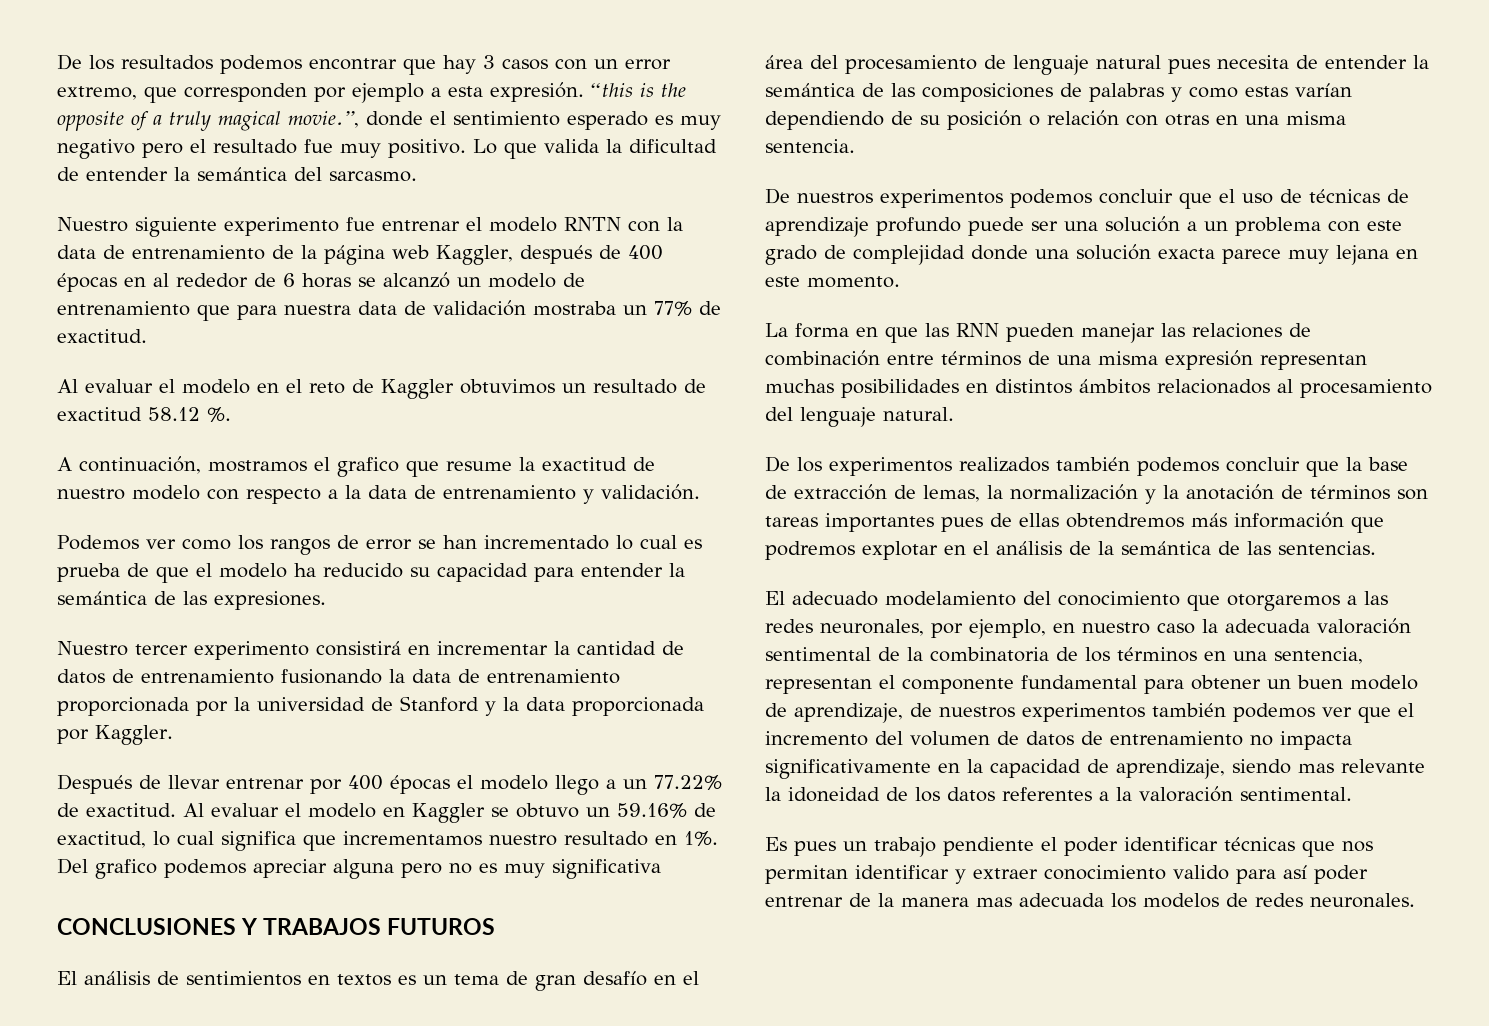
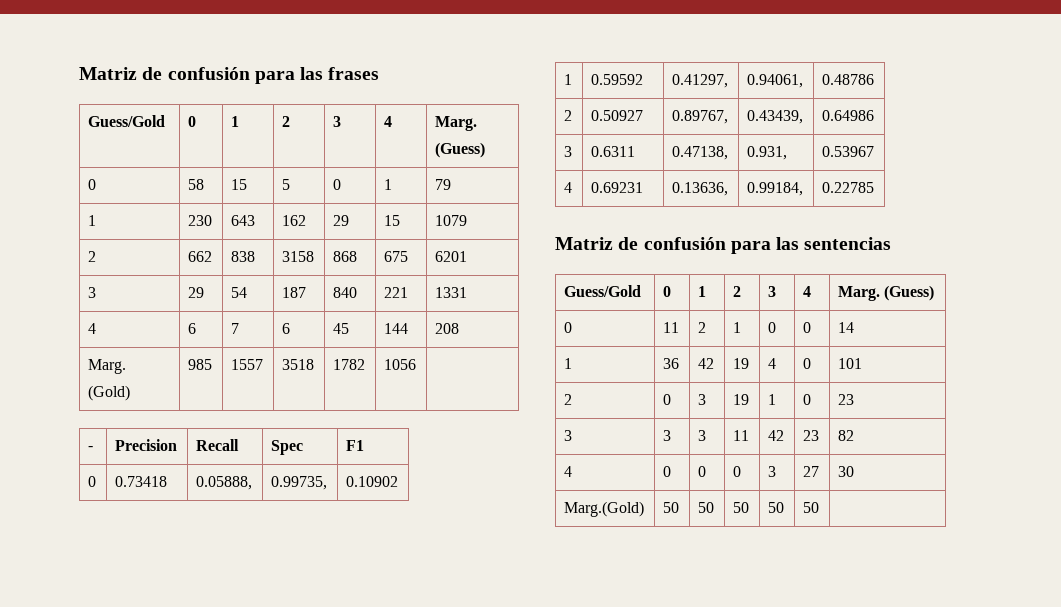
[57,54,671,75] [57,82,686,103] [57,111,721,131] [57,139,717,159] [57,167,417,182] [57,217,683,237] [57,245,663,265] [57,272,585,292] [57,300,721,321] [57,329,147,343] [57,379,706,399] [57,407,231,422] [57,456,655,477] [57,484,700,504] [57,535,702,555] [57,563,685,583] [57,591,326,610] [57,641,684,660] [57,669,620,684] [57,696,704,716] [57,725,173,745] [57,774,722,795] [57,803,716,823] [57,831,718,851] [57,858,661,879] [57,918,496,935] [57,971,699,991] [765,55,1429,75] [765,83,1352,102] [765,110,1346,130] [765,139,855,153] [765,188,1409,209] [765,216,1402,237] [765,244,1418,265] [765,276,900,288] [765,323,1311,343] [765,350,1367,370] [765,379,1432,398] [765,407,954,427] [765,456,1408,477] [765,484,1428,504] [765,512,1384,533] [765,541,1376,560] [765,591,1388,611] [765,618,1411,639] [765,647,1363,664] [765,675,1418,694] [765,703,1414,723] [765,731,1352,750] [765,759,1425,779] [765,786,1352,802] [765,837,1373,857] [765,865,1368,884] [765,893,1415,908] De los resultados podemos encontrar que hay 3 casos con un error extremo, que corresponden por ejemplo a esta expresión. “this is the opposite of a truly magical movie.”, donde el sentimiento esperado es muy negativo pero el resultado fue muy positivo. Lo que valida la dificultad de entender la semántica del sarcasmo. // Nuestro siguiente experimento fue entrenar el modelo RNTN con la data de entrenamiento de la página web Kaggler, después de 400 épocas en al rededor de 6 horas se alcanzó un modelo de entrenamiento que para nuestra data de validación mostraba un 77% de exactitud. // Al evaluar el modelo en el reto de Kaggler obtuvimos un resultado de exactitud 58.12 %. // A continuación, mostramos el grafico que resume la exactitud de nuestro modelo con respecto a la data de entrenamiento y validación. // Podemos ver como los rangos de error se han incrementado lo cual es prueba de que el modelo ha reducido su capacidad para entender la semántica de las expresiones. // Nuestro tercer experimento consistirá en incrementar la cantidad de datos de entrenamiento fusionando la data de entrenamiento proporcionada por la universidad de Stanford y la data proporcionada por Kaggler. // Después de llevar entrenar por 400 épocas el modelo llego a un 77.22% de exactitud. Al evaluar el modelo en Kaggler se obtuvo un 59.16% de exactitud, lo cual significa que incrementamos nuestro resultado en 1%. Del grafico podemos apreciar alguna pero no es muy significativa // CONCLUSIONES Y TRABAJOS FUTUROS // El análisis de sentimientos en textos es un tema de gran desafío en el área del procesamiento de lenguaje natural pues necesita de entender la semántica de las composiciones de palabras y como estas varían dependiendo de su posición o relación con otras en una misma sentencia. // De nuestros experimentos podemos concluir que el uso de técnicas de aprendizaje profundo puede ser una solución a un problema con este grado de complejidad donde una solución exacta parece muy lejana en este momento. // La forma en que las RNN pueden manejar las relaciones de combinación entre términos de una misma expresión representan muchas posibilidades en distintos ámbitos relacionados al procesamiento del lenguaje natural. // De los experimentos realizados también podemos concluir que la base de extracción de lemas, la normalización y la anotación de términos son tareas importantes pues de ellas obtendremos más información que podremos explotar en el análisis de la semántica de las sentencias. // El adecuado modelamiento del conocimiento que otorgaremos a las redes neuronales, por ejemplo, en nuestro caso la adecuada valoración sentimental de la combinatoria de los términos en una sentencia, representan el componente fundamental para obtener un buen modelo de aprendizaje, de nuestros experimentos también podemos ver que el incremento del volumen de datos de entrenamiento no impacta significativamente en la capacidad de aprendizaje, siendo mas relevante la idoneidad de los datos referentes a la valoración sentimental. // Es pues un trabajo pendiente el poder identificar técnicas que nos permitan identificar y extraer conocimiento valido para así poder entrenar de la manera mas adecuada los modelos de redes neuronales. -> [79,67,380,84] [88,115,166,127] [188,116,197,127] [231,116,240,127] [282,116,291,127] [333,116,342,127] [384,116,393,127] [435,116,478,131] [435,142,486,158] [88,179,97,190] [188,179,205,190] [231,179,248,190] [282,179,291,190] [333,179,342,190] [384,179,393,190] [435,179,452,190] [88,215,97,226] [188,215,213,226] [231,215,256,226] [282,215,307,226] [333,215,350,226] [384,215,401,226] [435,215,468,226] [88,251,97,262] [188,251,213,262] [231,251,256,262] [282,251,315,262] [333,251,358,262] [384,251,409,262] [435,251,468,262] [88,287,97,298] [188,287,205,298] [231,287,248,298] [282,287,307,298] [333,287,358,298] [384,287,409,298] [435,287,468,298] [88,323,97,334] [188,323,197,334] [231,323,240,334] [282,323,291,334] [333,323,350,334] [384,323,409,334] [435,323,460,334] [88,359,127,374] [88,385,131,401] [188,359,213,370] [231,359,264,370] [282,359,315,370] [333,359,366,370] [384,359,417,370] [88,446,94,451] [115,439,178,451] [196,439,240,451] [271,440,304,455] [346,440,365,451] [88,476,97,487] [115,476,168,487] [196,476,253,490] [271,476,328,490] [346,476,399,487] [564,74,573,85] [591,74,644,85] [672,74,729,88] [747,74,804,88] [822,74,875,85] [564,110,573,121] [591,110,644,121] [672,110,729,124] [747,110,804,124] [822,110,875,121] [564,146,573,157] [591,146,636,157] [672,146,729,160] [747,146,788,160] [822,146,875,157] [564,182,573,193] [591,182,644,193] [672,182,729,196] [747,182,804,196] [822,182,875,193] [555,237,892,254] [564,285,642,297] [663,286,672,297] [698,286,707,297] [733,286,742,297] [768,286,777,297] [803,286,812,297] [838,285,935,301] [564,322,573,333] [663,322,680,333] [698,322,707,333] [733,322,742,333] [768,322,777,333] [803,322,812,333] [838,322,855,333] [564,358,573,369] [663,358,680,369] [698,358,715,369] [733,358,750,369] [768,358,777,369] [803,358,812,369] [838,358,863,369] [564,394,573,405] [663,394,672,405] [698,394,707,405] [733,394,750,405] [768,394,777,405] [803,394,812,405] [838,394,855,405] [564,430,573,441] [663,430,672,441] [698,430,707,441] [733,430,750,441] [768,430,785,441] [803,430,820,441] [838,430,855,441] [564,466,573,477] [663,466,672,477] [698,466,707,477] [733,466,742,477] [768,466,777,477] [803,466,820,477] [838,466,855,477] [564,501,645,517] [663,502,680,513] [698,502,715,513] [733,502,750,513] [768,502,785,513] [803,502,820,513] Matriz de confusión para las frases // Guess/Gold | 0 | 1 | 2 | 3 | 4 | Marg. (Guess) // 0 | 58 | 15 | 5 | 0 | 1 | 79 // 1 | 230 | 643 | 162 | 29 | 15 | 1079 // 2 | 662 | 838 | 3158 | 868 | 675 | 6201 // 3 | 29 | 54 | 187 | 840 | 221 | 1331 // 4 | 6 | 7 | 6 | 45 | 144 | 208 // Marg. (Gold) | 985 | 1557 | 3518 | 1782 | 1056 | // - | Precision | Recall | Spec | F1 // 0 | 0.73418 | 0.05888, | 0.99735, | 0.10902 // 1 | 0.59592 | 0.41297, | 0.94061, | 0.48786 // 2 | 0.50927 | 0.89767, | 0.43439, | 0.64986 // 3 | 0.6311 | 0.47138, | 0.931, | 0.53967 // 4 | 0.69231 | 0.13636, | 0.99184, | 0.22785 // Matriz de confusión para las sentencias // Guess/Gold | 0 | 1 | 2 | 3 | 4 | Marg. (Guess) // 0 | 11 | 2 | 1 | 0 | 0 | 14 // 1 | 36 | 42 | 19 | 4 | 0 | 101 // 2 | 0 | 3 | 19 | 1 | 0 | 23 // 3 | 3 | 3 | 11 | 42 | 23 | 82 // 4 | 0 | 0 | 0 | 3 | 27 | 30 // Marg.(Gold) | 50 | 50 | 50 | 50 | 50 |

